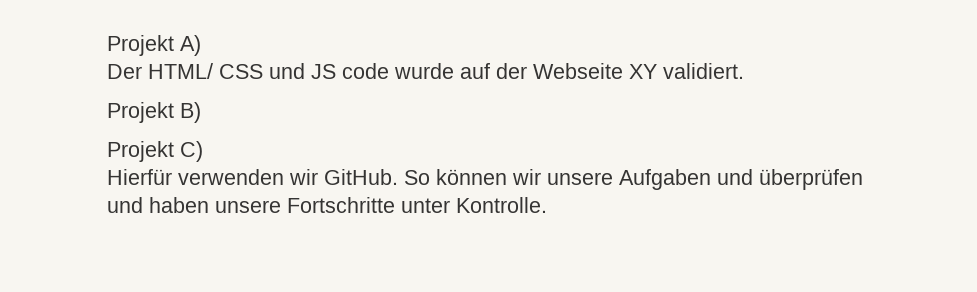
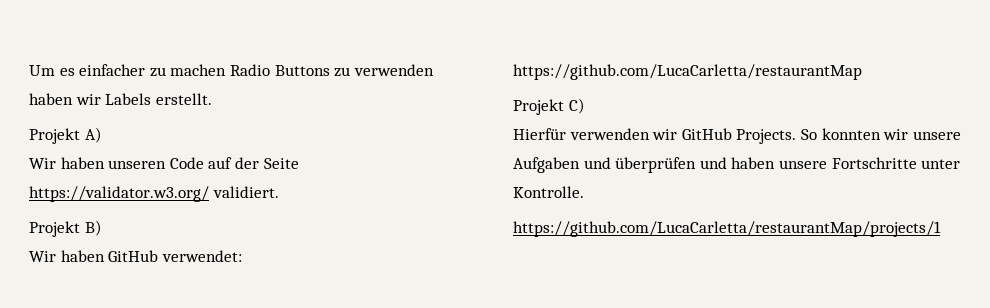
[107,35,201,56] [107,63,744,79] [107,102,201,123] Projekt A) // Der HTML/ CSS und JS code wurde auf der Webseite XY validiert. // Projekt B) -> [29,64,434,77] [29,93,212,105] [29,127,102,144] [29,157,299,169] [29,186,279,202] [29,220,102,237] [29,250,242,262] [513,64,862,80] Um es einfacher zu machen Radio Buttons zu verwenden haben wir Labels erstellt. // Projekt A) // Wir haben unseren Code auf der Seite https://validator.w3.org/ validiert. // Projekt B) // Wir haben GitHub verwendet: https://github.com/LucaCarletta/restaurantMap
[324,169,507,185] GitHub. So können -> [681,128,881,144] GitHub Projects. So konnten
(547, 205) none -> [513,221,941,237] // https://github.com/LucaCarletta/restaurantMap/projects/1

